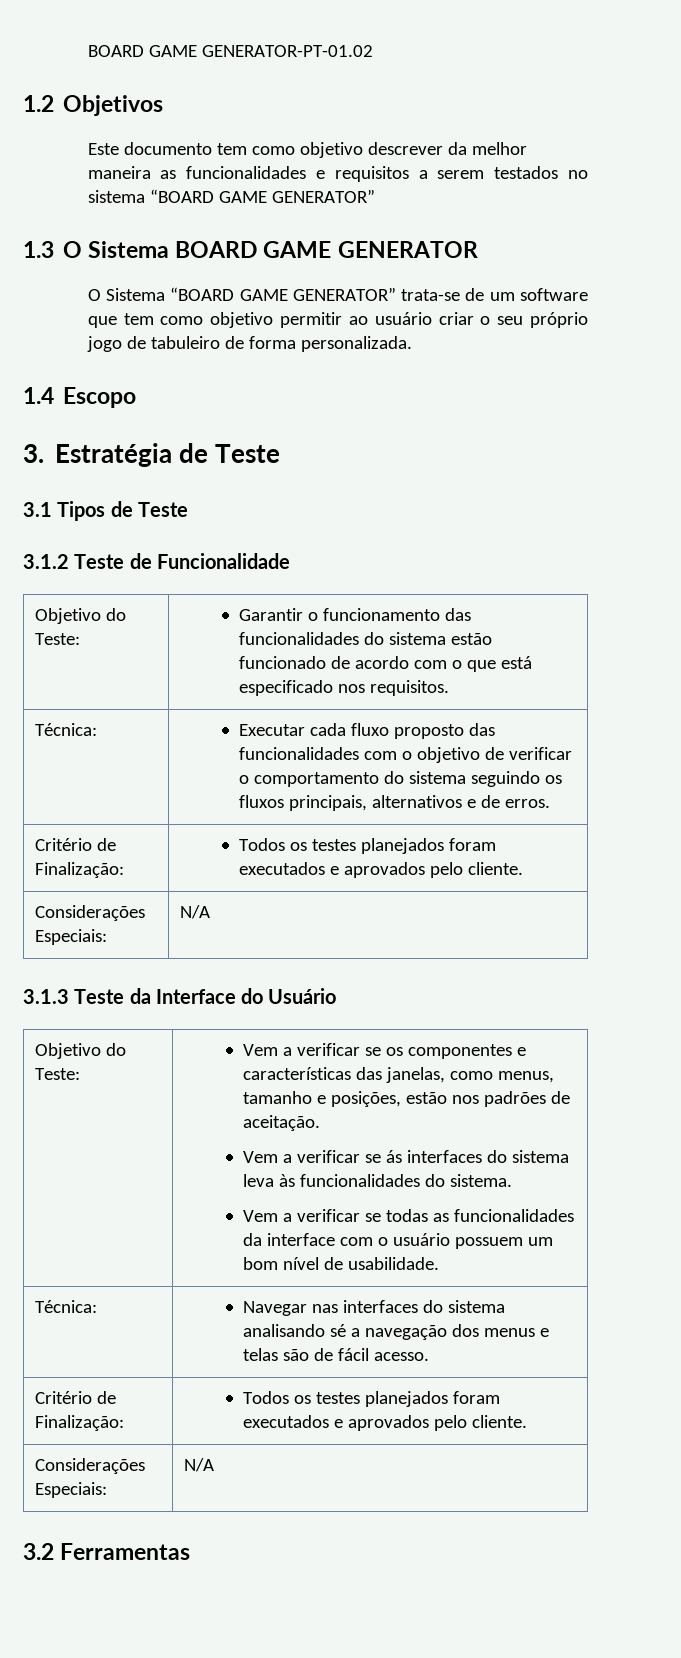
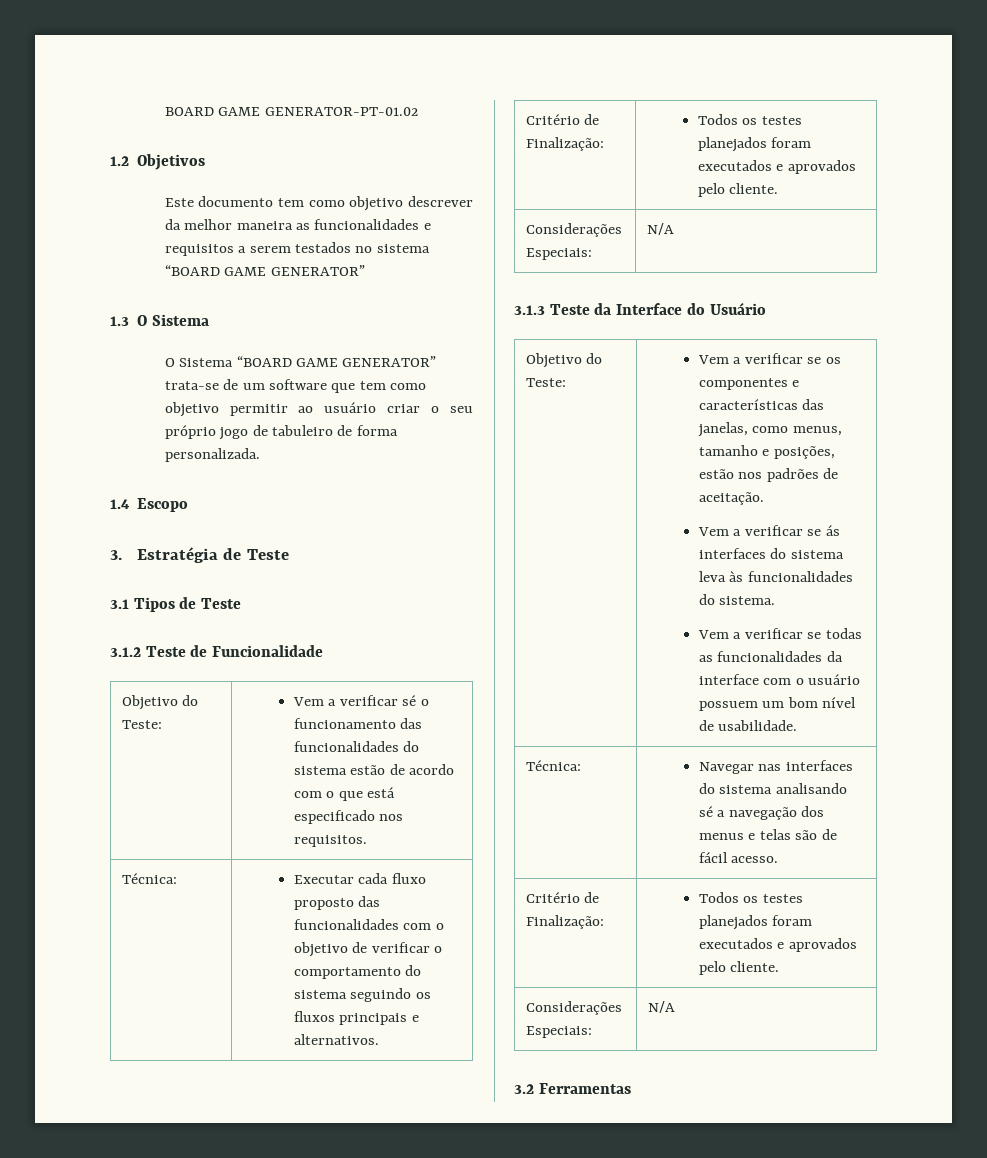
[175,241,478,258] BOARD GAME GENERATOR -> (210, 320) none
[239,608,304,621] Garantir -> [292,695,417,706] Vem a verificar sé
[239,656,327,669] funcionado -> (386, 770) none
[289,795,551,811] principais, alternativos e de erros. -> [339,1013,419,1025] [293,1034,379,1045] principais e alternativos.

